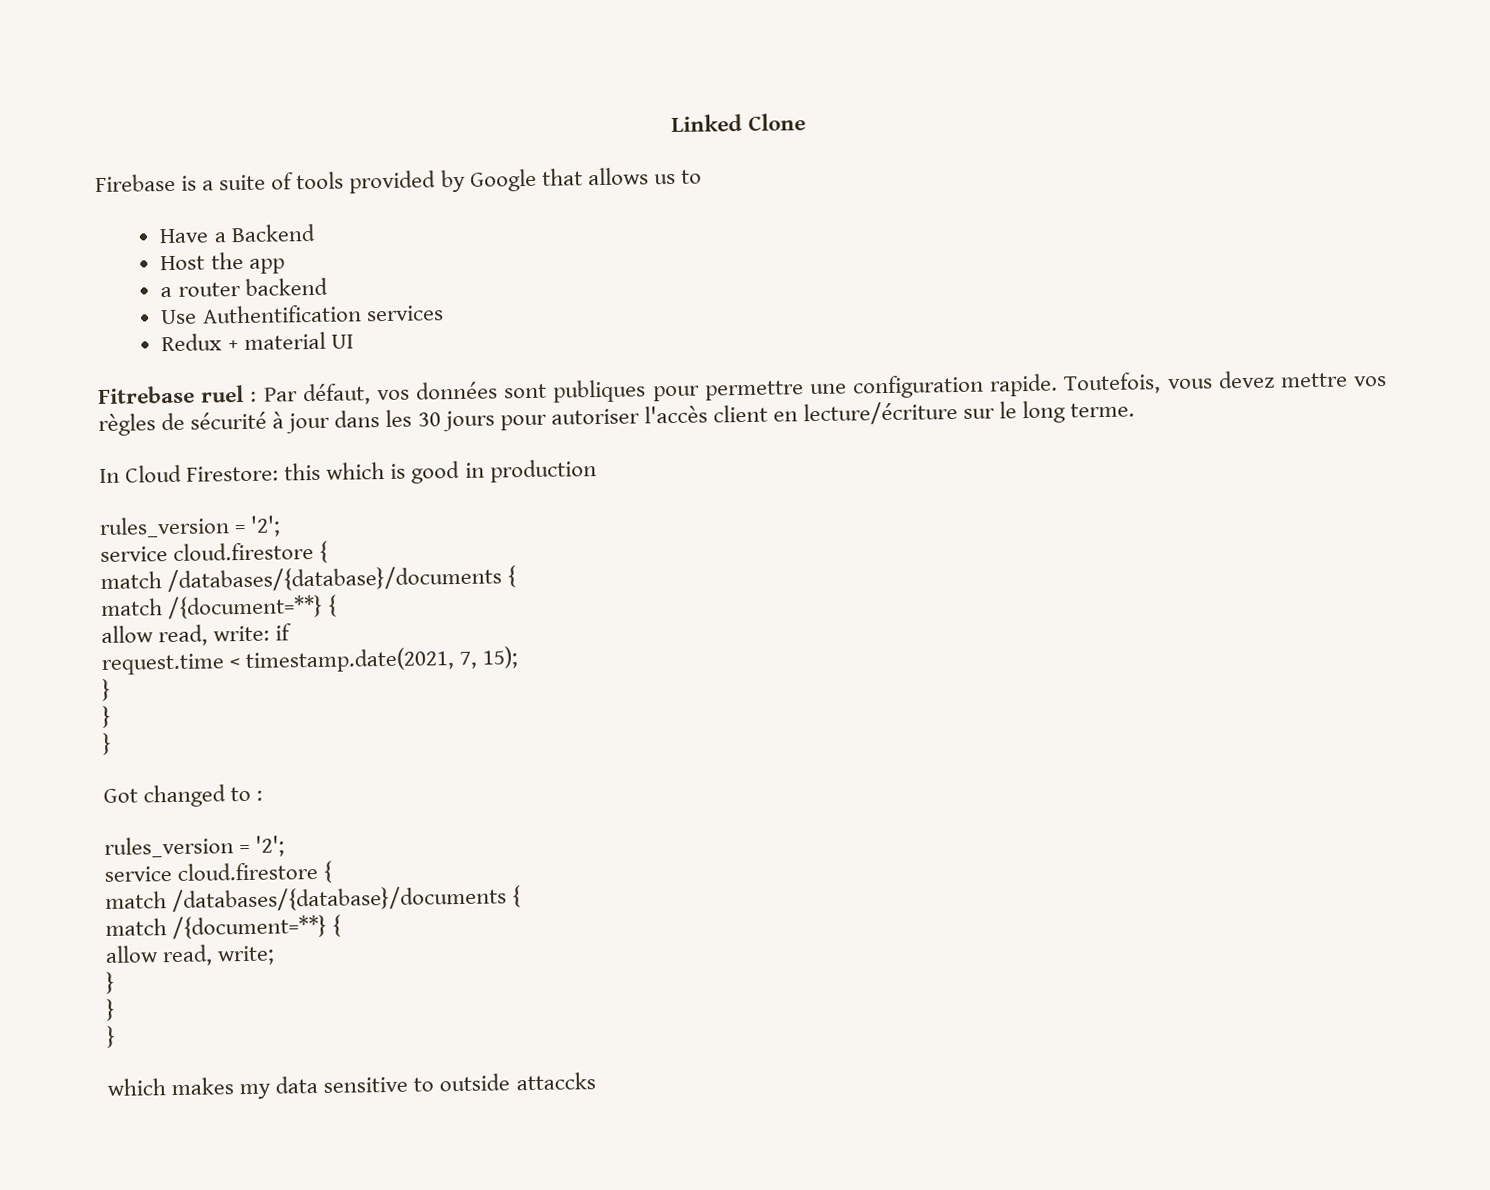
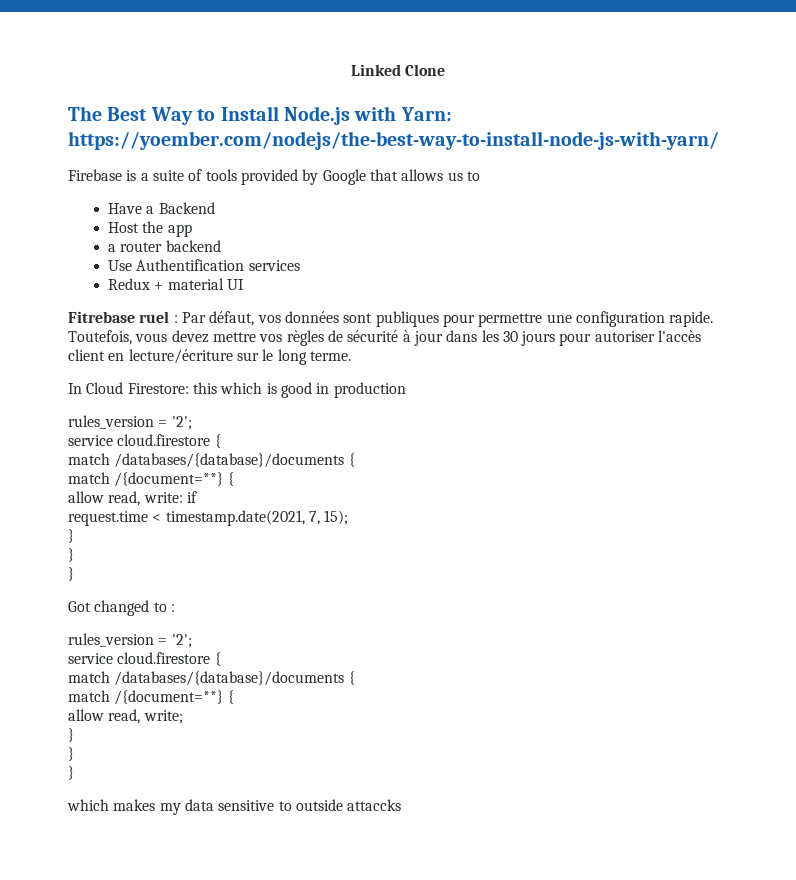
(806, 122) none -> [68,106,452,125] [68,131,719,150] // The Best Way to Install Node.js with Yarn: https://yoember.com/nodejs/the-best-way-to-install-node-js-with-yarn/

